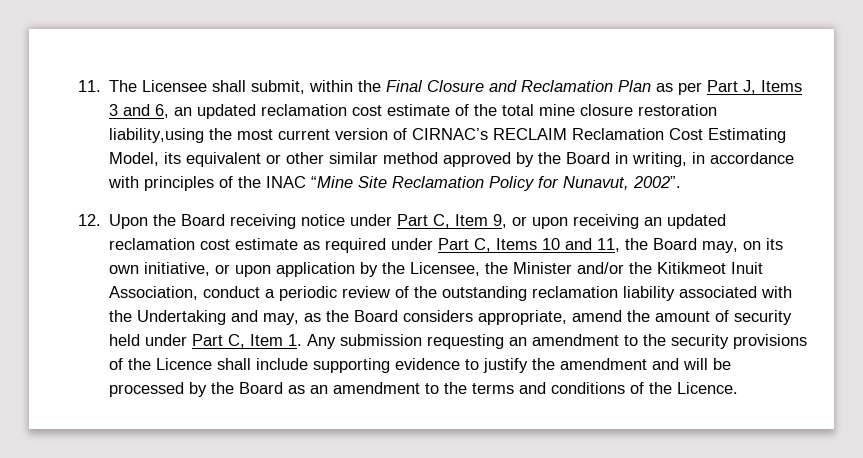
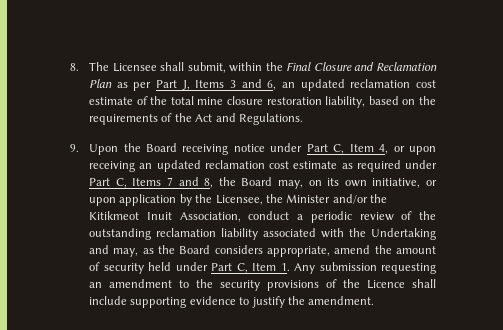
[77,80,101,92] 11. -> [70,63,80,71] 8.
[108,128,786,143] [108,152,794,167] [107,176,681,191] [77,214,101,226] liability,using the most current version of CIRNAC’s RECLAIM Reclamation Cost Estimating Model, its equivalent or other similar method approved by the Board in writing, in accordance with principles of the INAC “Mine Site Reclamation Policy for Nunavut, 2002”. // 12. -> [325,96,436,108] [89,113,303,125] [70,144,80,152] liability, based on the requirements of the Act and Regulations. // 9.
[492,214,507,228] 9, -> [379,144,389,154] 4,
[541,238,620,252] 10 and 11, -> [166,177,214,188] 7 and 8,
[559,358,731,370] [108,382,738,397] amendment and will be processed by the Board as an amendment to the terms and conditions of the Licence. -> [308,296,375,305] amendment.

